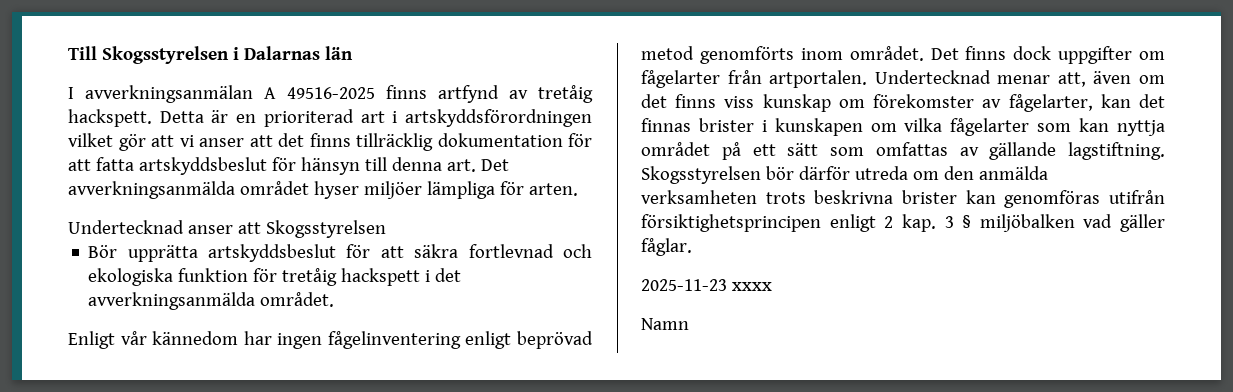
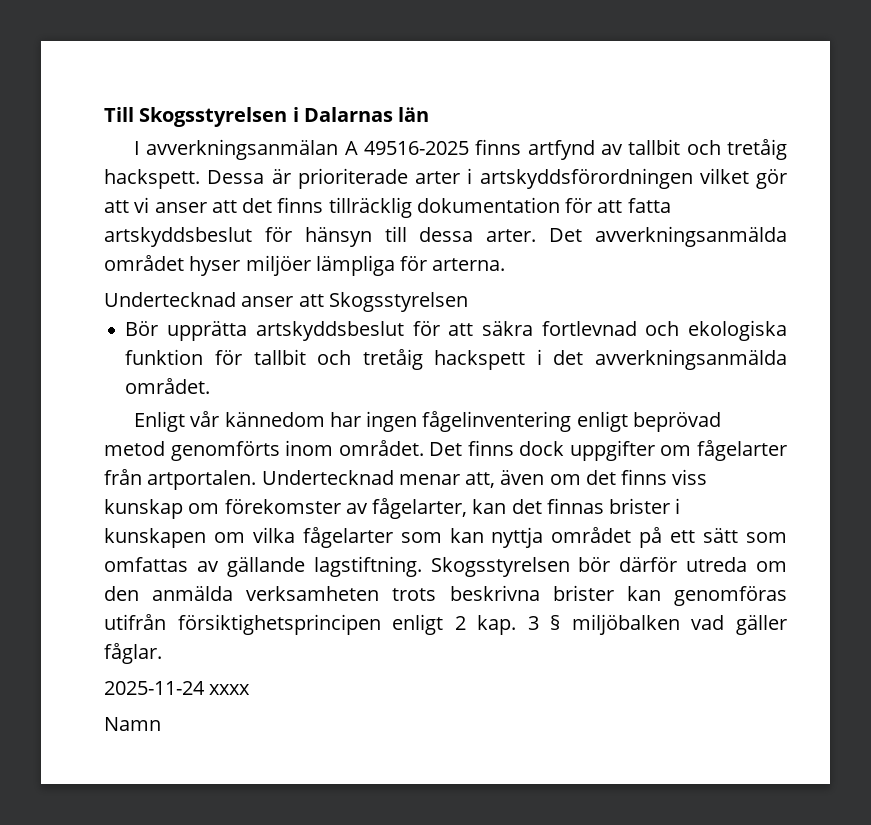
[538,85,593,103] [68,109,385,127] tretåig hackspett. Detta är en prioriterad art -> [628,139,787,160] [104,168,460,189] tallbit och tretåig hackspett. Dessa är prioriterade arter
[391,157,476,172] denna art. -> [419,227,537,242] dessa arter.
[528,183,578,196] arten. -> [432,258,506,271] arterna.
(278, 275) none -> [253,349,352,365] tallbit och
[641,279,727,291] 2025-11-23 -> [104,681,205,695] 2025-11-24

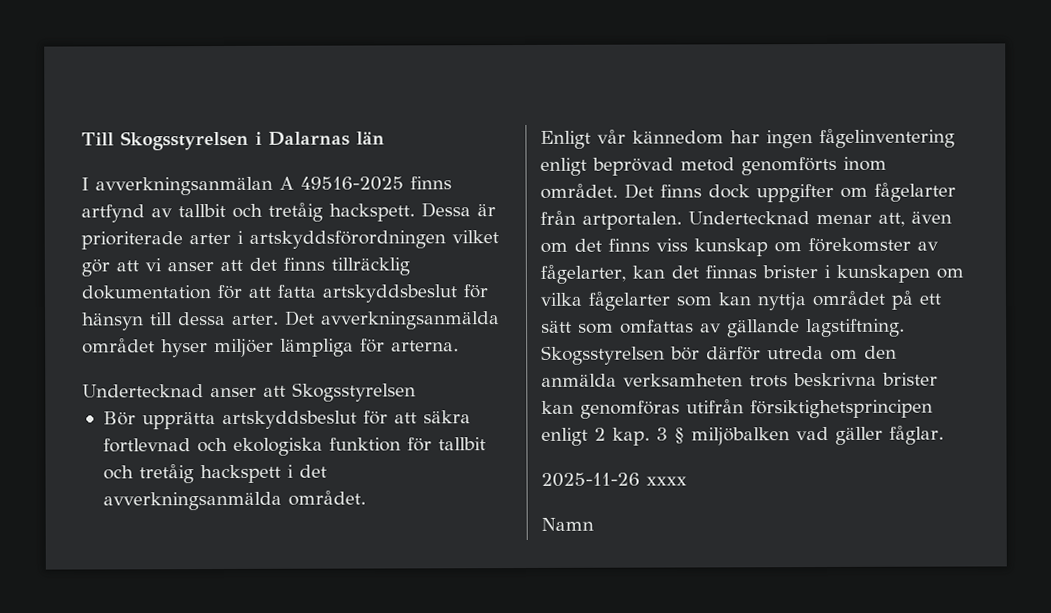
[104,681,205,695] 2025-11-24 -> [541,472,640,487] 2025-11-26

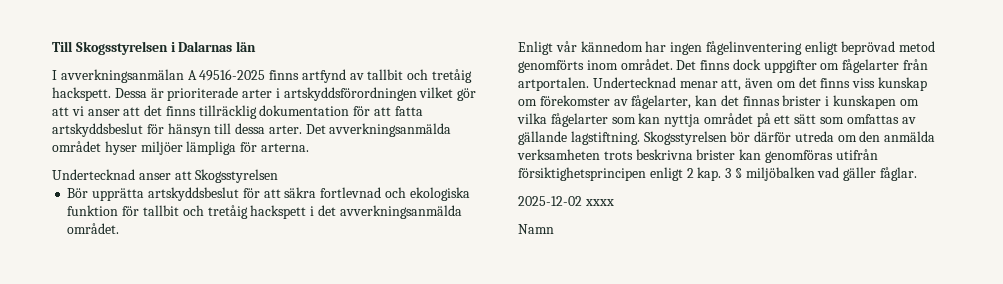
[541,472,640,487] 2025-11-26 -> [518,196,582,206] 2025-12-02

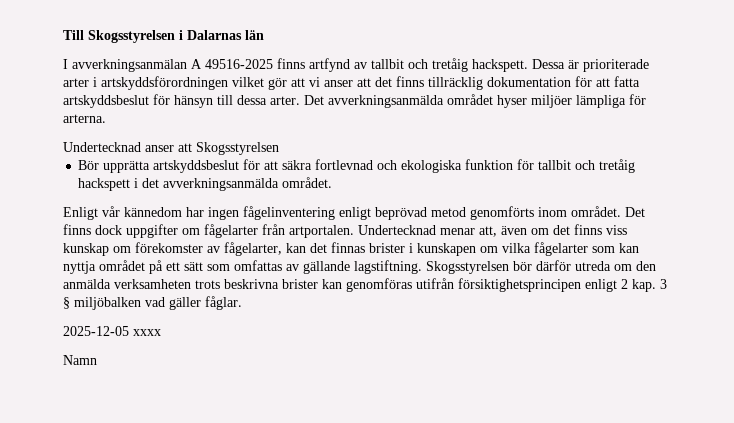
[518,196,582,206] 2025-12-02 -> [63,326,129,336] 2025-12-05

